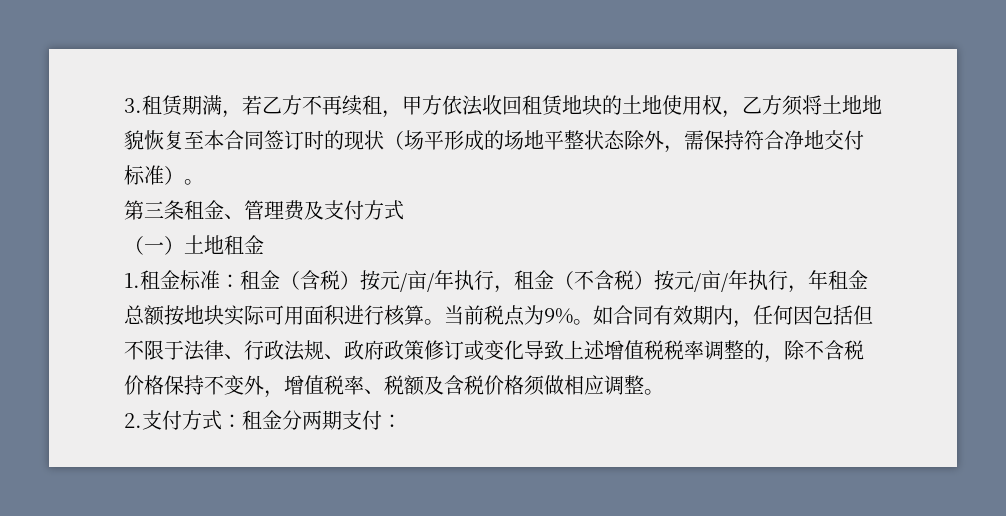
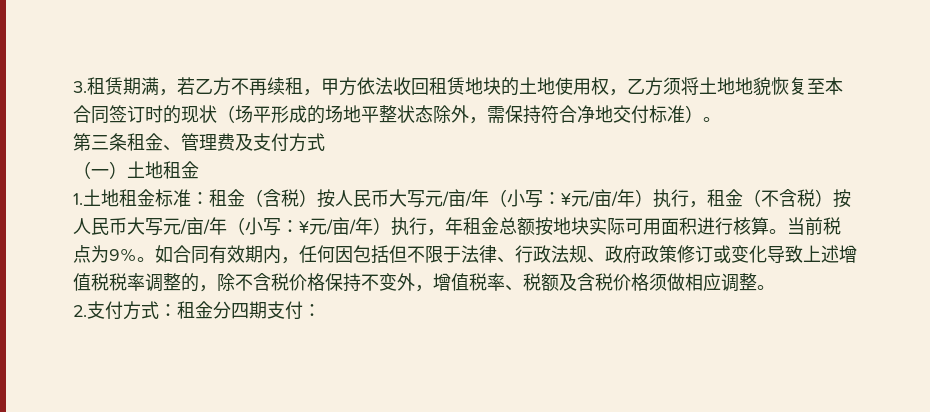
(140, 280) none -> [83,189,119,207] 土地
[380,270,454,292] 元/亩/年 -> [335,189,653,208] 人民币大写元/亩/年（小写：¥元/亩/年）
[674,270,748,292] 元/亩/年 -> [73,217,391,236] 人民币大写元/亩/年（小写：¥元/亩/年）
[302,410,322,430] 两 -> [231,303,249,319] 四

